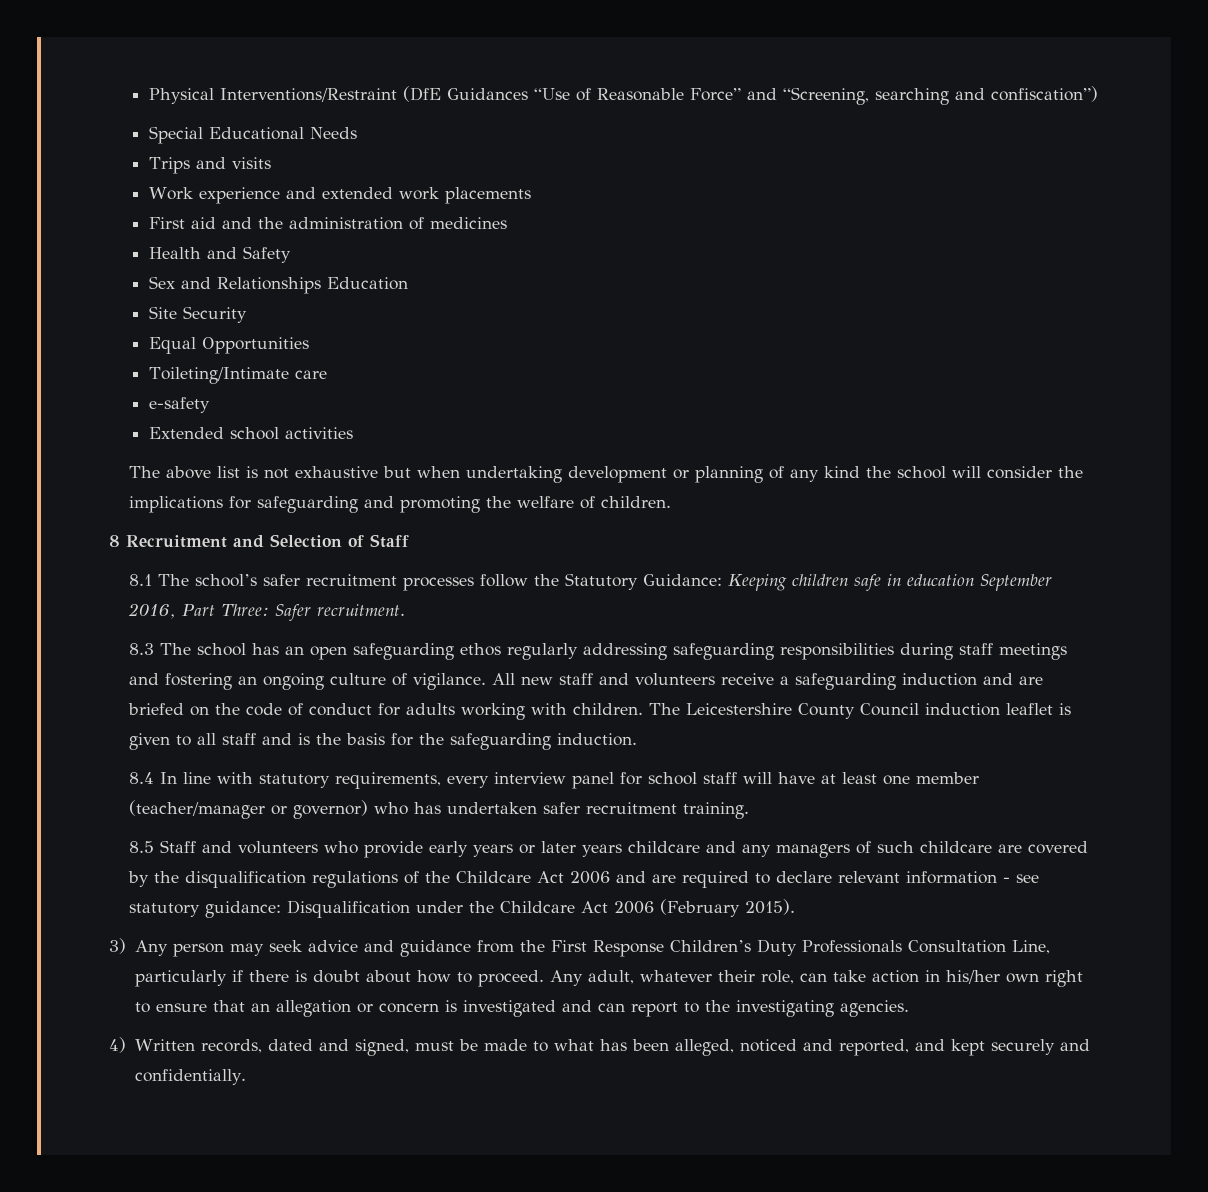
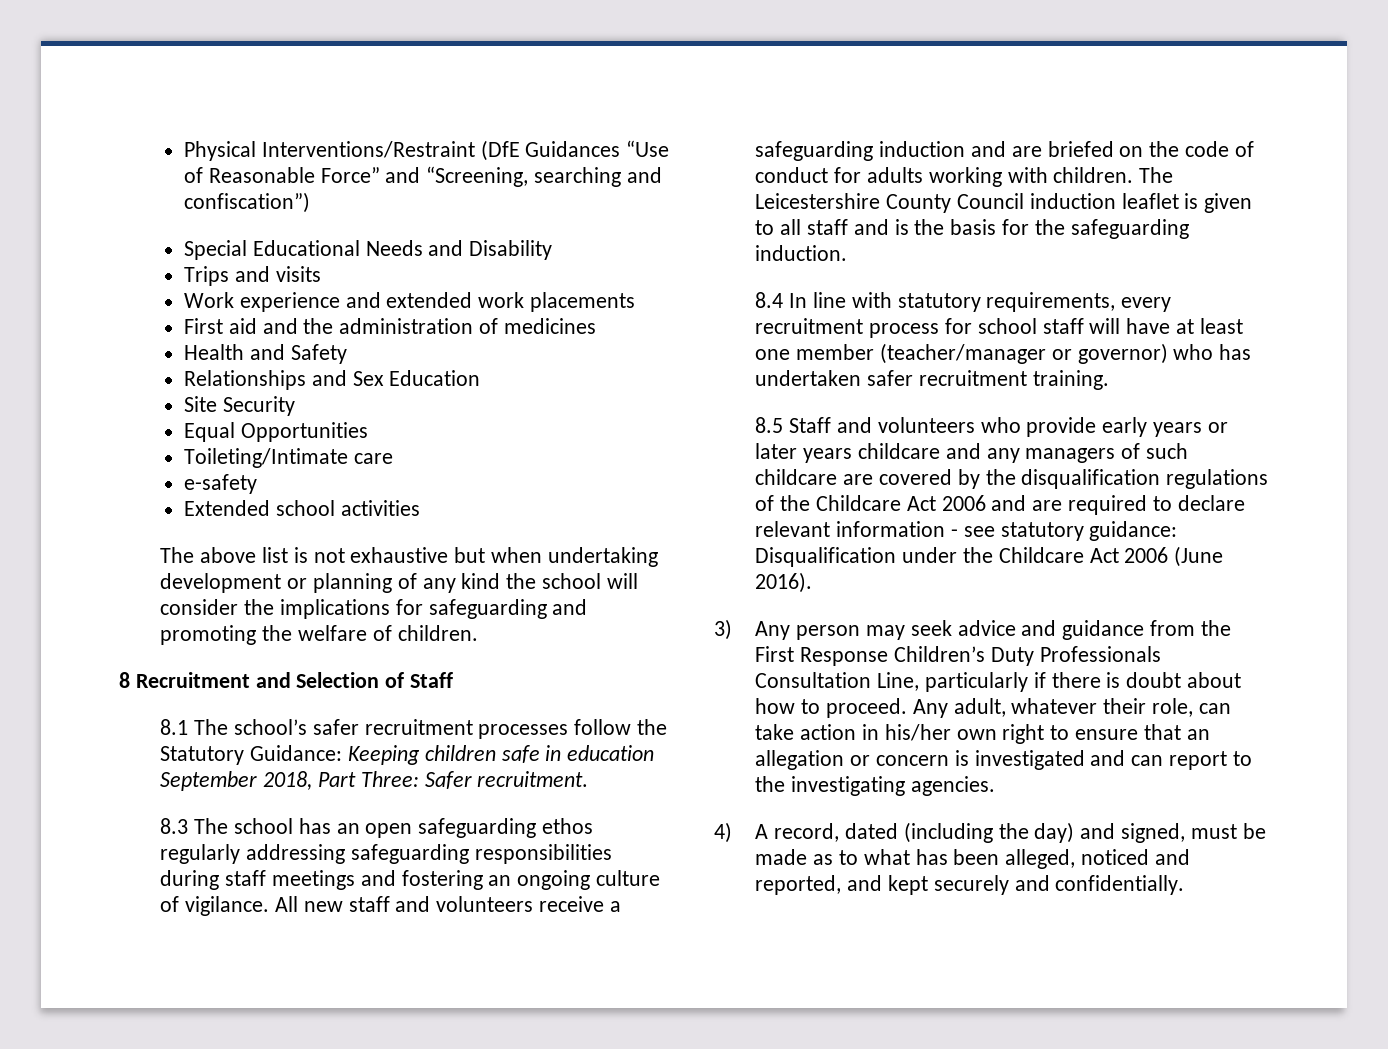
(357, 133) none -> [428,240,553,260] and Disability
[148,276,321,294] Sex and Relationships -> [184,370,384,390] Relationships and Sex
[128,603,177,619] 2016, -> [263,771,313,790] 2018,
[494,772,615,789] interview panel -> [755,318,940,338] recruitment process
[660,899,796,917] (February 2015). -> [1174,546,1224,567] [755,572,813,593] (June 2016).
[134,1039,313,1053] Written records, dated -> [755,822,1075,843] A record, dated (including the day)
(527, 1045) none -> [813,854,834,865] as

